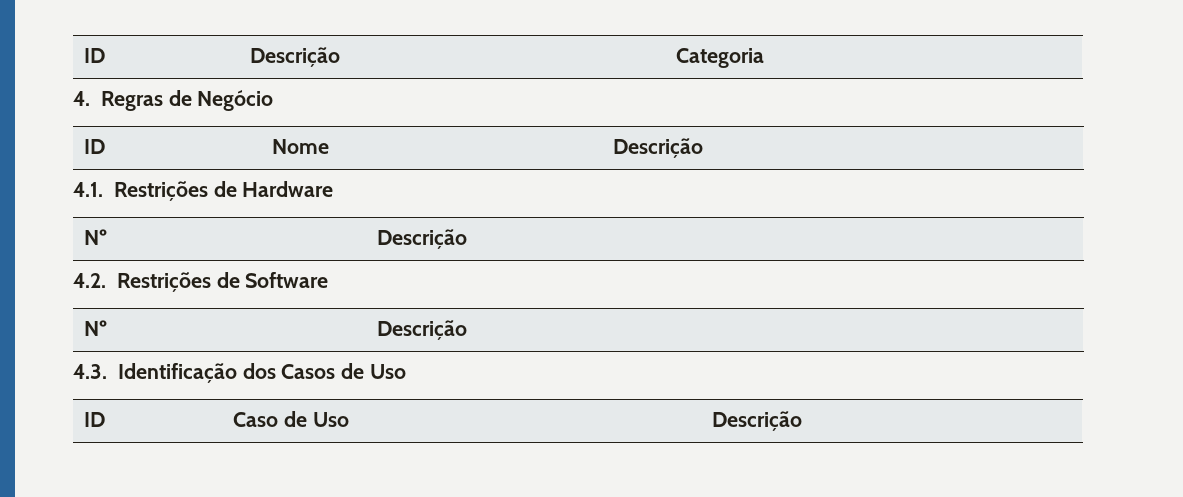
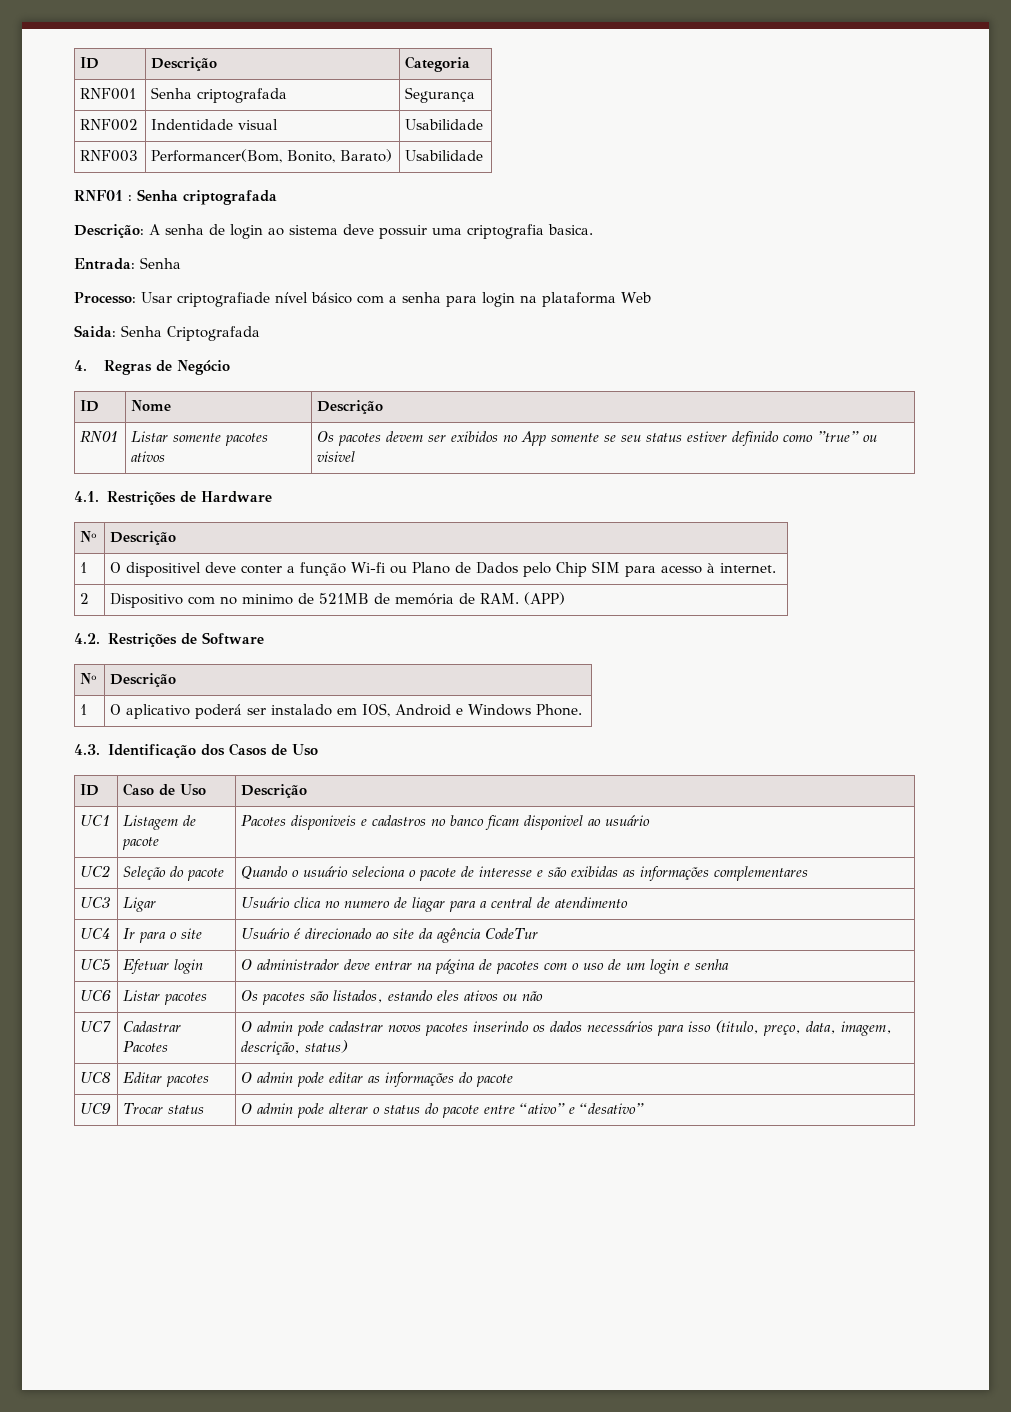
(765, 58) none -> [80,88,137,100] [151,87,288,103] [405,87,476,103] [80,119,139,131] [151,119,279,130] [405,119,484,130] [80,150,139,162] [151,149,393,163] [405,150,484,161] [74,189,277,205] [74,224,593,239] [74,257,181,270] [74,292,651,307] [74,325,260,341] // RNF001 | Senha criptografada | Segurança // RNF002 | Indentidade visual | Usabilidade // RNF003 | Performancer(Bom, Bonito, Barato) | Usabilidade // RNF01 : Senha criptografada // Descrição: A senha de login ao sistema deve possuir uma criptografia basica. // Entrada: Senha // Processo: Usar criptografiade nível básico com a senha para login na plataforma Web // Saida: Senha Criptografada
(704, 148) none -> [80,431,119,443] [131,431,269,446] [131,451,166,462] [317,431,878,446] [317,451,356,462] // RN01 | Listar somente pacotes ativos | Os pacotes devem ser exibidos no App somente se seu status estiver definido como ”true” ou visivel
(468, 239) none -> [80,562,88,573] [110,561,777,577] [80,593,90,604] [110,592,566,608] // 1 | O dispositivel deve conter a função Wi-fi ou Plano de Dados pelo Chip SIM para acesso à internet. // 2 | Dispositivo com no minimo de 521MB de memória de RAM. (APP)
(468, 330) none -> [80,704,88,715] [110,703,583,719] // 1 | O aplicativo poderá ser instalado em IOS, Android e Windows Phone.
(803, 421) none -> [80,815,111,827] [123,815,197,830] [122,837,160,850] [241,815,651,830] [80,865,111,878] [123,866,225,881] [241,866,809,881] [80,897,111,909] [123,897,157,912] [241,897,629,912] [80,928,111,940] [123,928,203,943] [241,928,539,943] [80,959,111,971] [123,959,204,974] [241,959,730,974] [80,990,112,1002] [123,990,208,1005] [241,990,544,1005] [80,1021,112,1033] [123,1021,182,1032] [123,1041,169,1052] [241,1020,893,1036] [241,1040,349,1055] [80,1072,112,1084] [123,1072,210,1087] [241,1072,514,1087] [80,1103,112,1115] [123,1103,205,1114] [241,1103,645,1118] // UC1 | Listagem de pacote | Pacotes disponiveis e cadastros no banco ficam disponivel ao usuário // UC2 | Seleção do pacote | Quando o usuário seleciona o pacote de interesse e são exibidas as informações complementares // UC3 | Ligar | Usuário clica no numero de liagar para a central de atendimento // UC4 | Ir para o site | Usuário é direcionado ao site da agência CodeTur // UC5 | Efetuar login | O administrador deve entrar na página de pacotes com o uso de um login e senha // UC6 | Listar pacotes | Os pacotes são listados, estando eles ativos ou não // UC7 | Cadastrar Pacotes | O admin pode cadastrar novos pacotes inserindo os dados necessários para isso (titulo, preço, data, imagem, descrição, status) // UC8 | Editar pacotes | O admin pode editar as informações do pacote // UC9 | Trocar status | O admin pode alterar o status do pacote entre “ativo” e “desativo”

